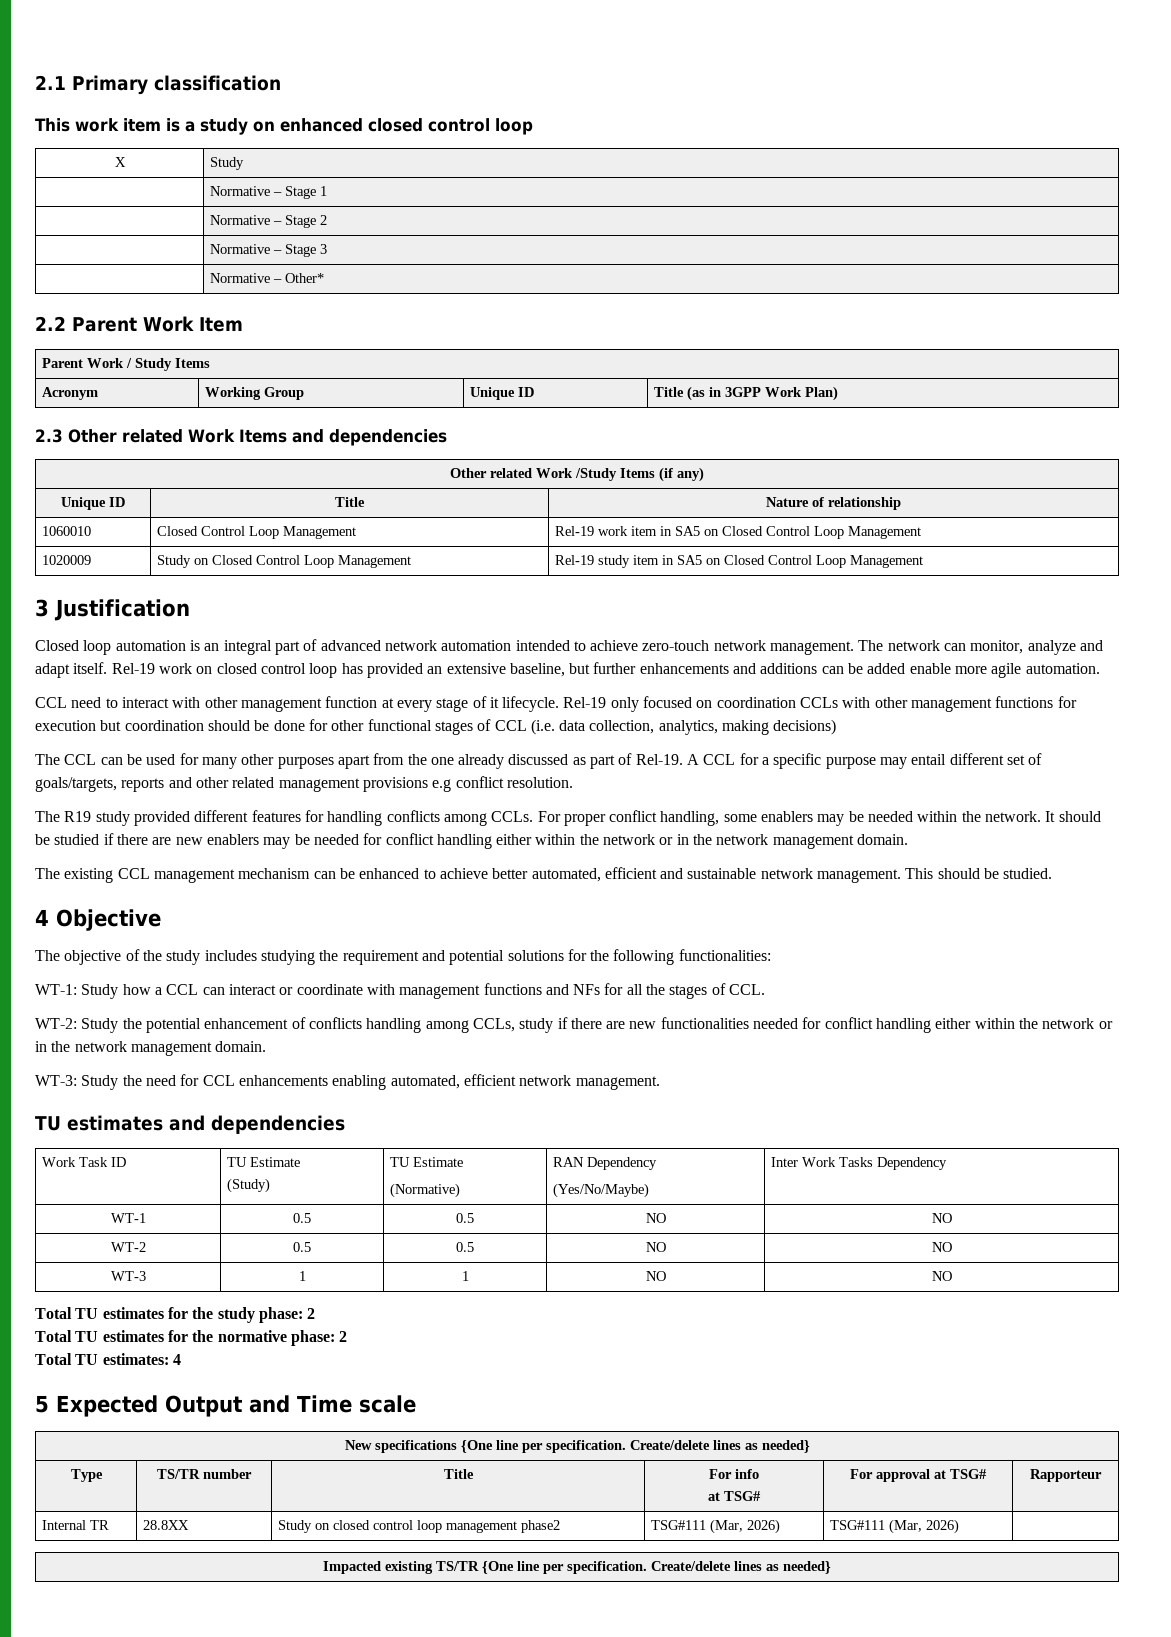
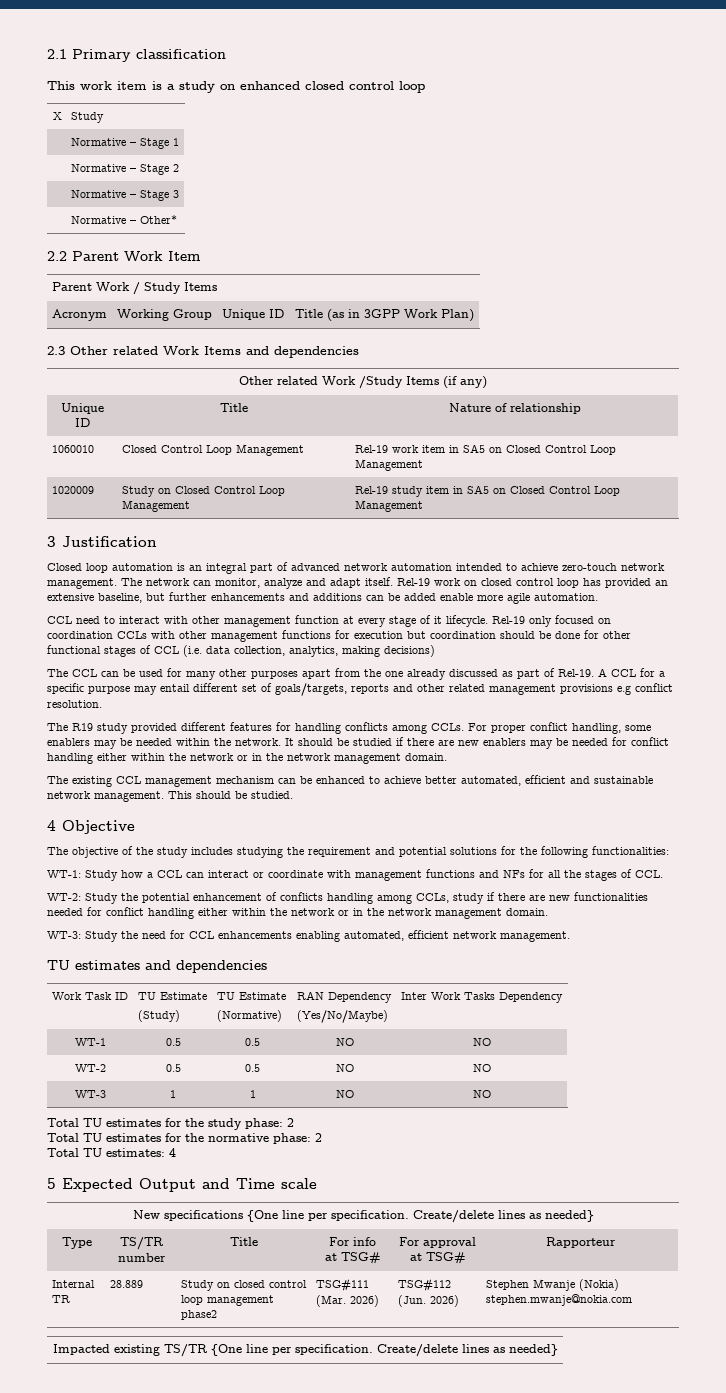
[142,1520,189,1530] 28.8XX -> [109,1280,143,1288] 28.889
[709,1519,780,1534] [829,1519,959,1534] (Mar, 2026) | TSG#111 (Mar, 2026) | -> [315,1295,379,1307] [397,1278,451,1292] [397,1295,459,1307] [485,1279,619,1291] [485,1294,632,1306] (Mar. 2026) | TSG#112 (Jun. 2026) | Stephen Mwanje (Nokia) stephen.mwanje@nokia.com

